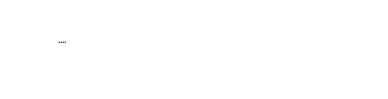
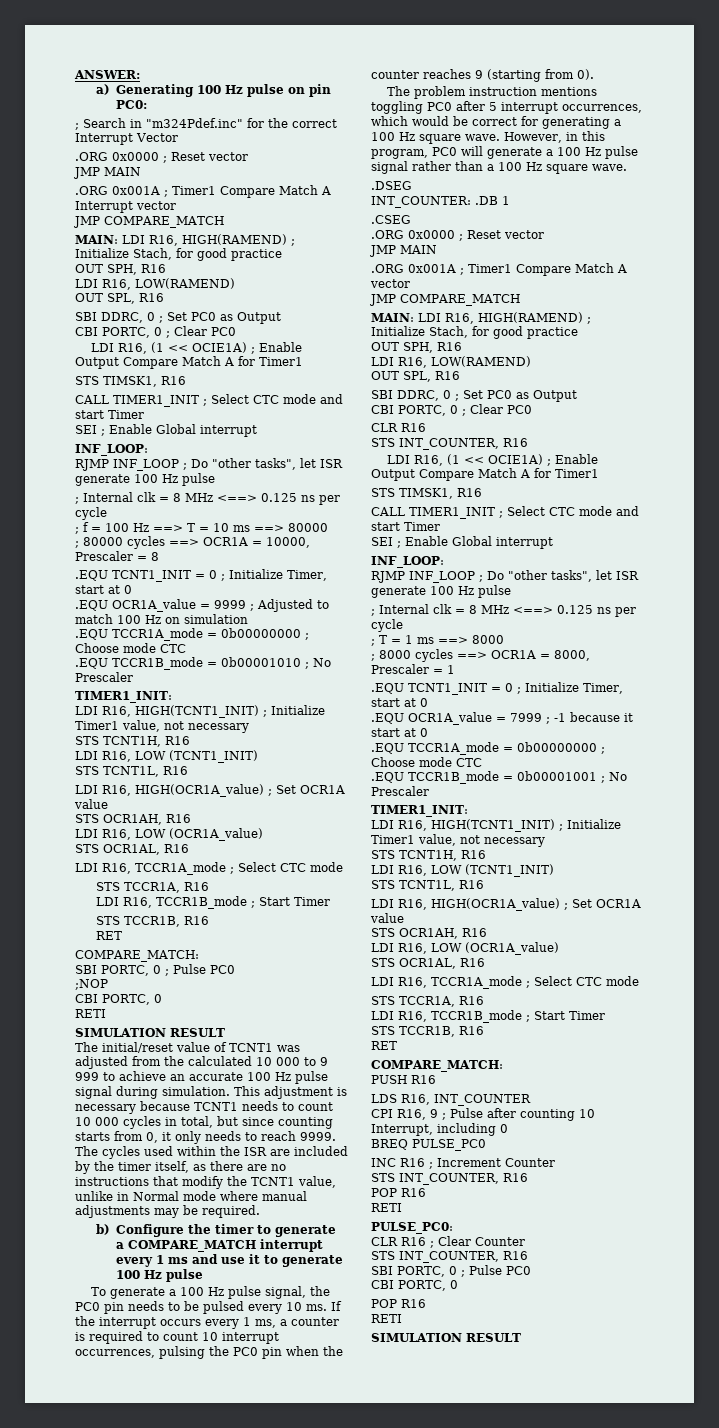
[58,41,66,43] .... -> [74,70,140,79] [95,84,332,97] [116,100,148,109] [75,118,337,130] [75,133,178,145] [75,152,248,163] [73,167,141,179] [75,185,331,198] [75,201,176,213] [73,216,224,228] [75,234,295,246] [75,248,282,261] [75,264,166,275] [75,278,235,290] [75,293,164,304] [75,312,281,324] [75,326,236,338] [91,342,303,354] [75,356,303,369] [75,376,186,387] [75,394,343,407] [75,410,144,419] [75,424,257,437] [75,444,148,456] [75,458,343,471] [75,473,215,486] [75,492,340,505] [75,507,107,520] [75,522,328,534] [75,536,310,549] [75,551,159,561] [75,569,327,582] [75,585,132,594] [75,599,329,612] [75,614,248,624] [75,628,309,641] [75,643,186,653] [75,657,331,670] [75,672,133,682] [75,691,172,703] [75,705,325,718] [75,720,249,733] [75,736,190,747] [75,750,258,763] [75,766,188,777] [75,784,345,797] [74,799,108,809] [75,814,191,825] [75,828,263,841] [75,844,189,855] [75,862,343,875] [95,882,209,893] [95,896,330,909] [95,916,209,927] [95,931,122,940] [75,950,199,962] [75,964,235,976] [75,979,108,990] [75,994,162,1005] [75,1009,106,1018] [75,1028,225,1037] [75,1042,300,1053] [75,1056,328,1069] [75,1071,328,1084] [75,1086,347,1099] [75,1101,333,1114] [75,1116,333,1129] [75,1131,336,1144] [75,1146,348,1159] [75,1161,286,1174] [75,1176,336,1189] [75,1191,307,1201] [75,1205,260,1218] [95,1224,337,1237] [116,1239,324,1252] [116,1254,344,1267] [116,1269,204,1282] [91,1286,331,1299] [75,1301,342,1314] [75,1316,339,1329] [75,1331,279,1344] [75,1346,343,1359] [371,69,594,82] [387,86,598,99] [371,101,642,114] [371,116,621,129] [371,131,605,144] [371,146,638,159] [371,161,627,174] [371,181,412,190] [371,196,510,208] [371,215,411,224] [371,230,544,241] [369,245,437,257] [371,263,627,276] [370,279,410,288] [369,294,520,306] [371,312,591,324] [371,326,578,339] [371,342,462,353] [371,356,531,368] [371,371,460,382] [371,390,577,402] [371,404,532,416] [371,423,426,432] [371,438,528,450] [387,454,599,466] [371,468,599,481] [371,488,482,499] [371,506,639,519] [371,522,440,531] [371,536,553,549] [371,556,444,568] [371,570,639,583] [371,585,511,598] [371,604,636,617] [371,619,403,632] [371,635,504,646] [371,649,590,662] [371,664,455,674] [371,682,623,695] [371,698,428,707] [371,712,633,725] [371,728,428,737] [371,742,605,755] [371,757,482,767] [371,771,627,784] [371,786,429,796] [371,805,468,817] [371,819,621,832] [371,834,545,847] [371,850,486,861] [371,864,554,877] [371,880,484,891] [371,898,641,911] [370,913,404,923] [371,928,487,939] [371,942,559,955] [371,958,485,969] [371,976,639,989] [371,996,484,1007] [371,1010,605,1023] [371,1026,484,1037] [371,1041,397,1050] [371,1060,503,1072] [371,1075,436,1084] [371,1094,531,1106] [371,1108,595,1121] [371,1123,508,1136] [371,1139,486,1151] [371,1158,555,1169] [371,1173,528,1185] [371,1188,426,1197] [371,1203,402,1212] [371,1222,453,1234] [371,1236,525,1248] [371,1251,528,1263] [371,1265,531,1277] [371,1280,458,1291] [371,1299,426,1308] [371,1314,402,1323] [371,1333,521,1342] ANSWER: // a) Generating 100 Hz pulse on pin PC0: // ; Search in "m324Pdef.inc" for the correct Interrupt Vector // .ORG 0x0000 ; Reset vector // JMP MAIN // .ORG 0x001A ; Timer1 Compare Match A Interrupt vector // JMP COMPARE_MATCH // MAIN: LDI R16, HIGH(RAMEND) ; Initialize Stach, for good practice // OUT SPH, R16 // LDI R16, LOW(RAMEND) // OUT SPL, R16 // SBI DDRC, 0 ; Set PC0 as Output // CBI PORTC, 0 ; Clear PC0 // LDI R16, (1 << OCIE1A) ; Enable Output Compare Match A for Timer1 // STS TIMSK1, R16 // CALL TIMER1_INIT ; Select CTC mode and start Timer // SEI ; Enable Global interrupt // INF_LOOP: // RJMP INF_LOOP ; Do "other tasks", let ISR generate 100 Hz pulse // ; Internal clk = 8 MHz <==> 0.125 ns per cycle // ; f = 100 Hz ==> T = 10 ms ==> 80000 // ; 80000 cycles ==> OCR1A = 10000, Prescaler = 8 // .EQU TCNT1_INIT = 0 ; Initialize Timer, start at 0 // .EQU OCR1A_value = 9999 ; Adjusted to match 100 Hz on simulation // .EQU TCCR1A_mode = 0b00000000 ; Choose mode CTC // .EQU TCCR1B_mode = 0b00001010 ; No Prescaler // TIMER1_INIT: // LDI R16, HIGH(TCNT1_INIT) ; Initialize Timer1 value, not necessary // STS TCNT1H, R16 // LDI R16, LOW (TCNT1_INIT) // STS TCNT1L, R16 // LDI R16, HIGH(OCR1A_value) ; Set OCR1A value // STS OCR1AH, R16 // LDI R16, LOW (OCR1A_value) // STS OCR1AL, R16 // LDI R16, TCCR1A_mode ; Select CTC mode // STS TCCR1A, R16 // LDI R16, TCCR1B_mode ; Start Timer // STS TCCR1B, R16 // RET // COMPARE_MATCH: // SBI PORTC, 0 ; Pulse PC0 // ;NOP // CBI PORTC, 0 // RETI // SIMULATION RESULT // The initial/reset value of TCNT1 was adjusted from the calculated 10 000 to 9 999 to achieve an accurate 100 Hz pulse signal during simulation. This adjustment is necessary because TCNT1 needs to count 10 000 cycles in total, but since counting starts from 0, it only needs to reach 9999. The cycles used within the ISR are included by the timer itself, as there are no instructions that modify the TCNT1 value, unlike in Normal mode where manual adjustments may be required. // b) Configure the timer to generate a COMPARE_MATCH interrupt every 1 ms and use it to generate 100 Hz pulse // To generate a 100 Hz pulse signal, the PC0 pin needs to be pulsed every 10 ms. If the interrupt occurs every 1 ms, a counter is required to count 10 interrupt occurrences, pulsing the PC0 pin when the counter reaches 9 (starting from 0). // The problem instruction mentions toggling PC0 after 5 interrupt occurrences, which would be correct for generating a 100 Hz square wave. However, in this program, PC0 will generate a 100 Hz pulse signal rather than a 100 Hz square wave. // .DSEG // INT_COUNTER: .DB 1 // .CSEG // .ORG 0x0000 ; Reset vector // JMP MAIN // .ORG 0x001A ; Timer1 Compare Match A vector // JMP COMPARE_MATCH // MAIN: LDI R16, HIGH(RAMEND) ; Initialize Stach, for good practice // OUT SPH, R16 // LDI R16, LOW(RAMEND) // OUT SPL, R16 // SBI DDRC, 0 ; Set PC0 as Output // CBI PORTC, 0 ; Clear PC0 // CLR R16 // STS INT_COUNTER, R16 // LDI R16, (1 << OCIE1A) ; Enable Output Compare Match A for Timer1 // STS TIMSK1, R16 // CALL TIMER1_INIT ; Select CTC mode and start Timer // SEI ; Enable Global interrupt // INF_LOOP: // RJMP INF_LOOP ; Do "other tasks", let ISR generate 100 Hz pulse // ; Internal clk = 8 MHz <==> 0.125 ns per cycle // ; T = 1 ms ==> 8000 // ; 8000 cycles ==> OCR1A = 8000, Prescaler = 1 // .EQU TCNT1_INIT = 0 ; Initialize Timer, start at 0 // .EQU OCR1A_value = 7999 ; -1 because it start at 0 // .EQU TCCR1A_mode = 0b00000000 ; Choose mode CTC // .EQU TCCR1B_mode = 0b00001001 ; No Prescaler // TIMER1_INIT: // LDI R16, HIGH(TCNT1_INIT) ; Initialize Timer1 value, not necessary // STS TCNT1H, R16 // LDI R16, LOW (TCNT1_INIT) // STS TCNT1L, R16 // LDI R16, HIGH(OCR1A_value) ; Set OCR1A value // STS OCR1AH, R16 // LDI R16, LOW (OCR1A_value) // STS OCR1AL, R16 // LDI R16, TCCR1A_mode ; Select CTC mode // STS TCCR1A, R16 // LDI R16, TCCR1B_mode ; Start Timer // STS TCCR1B, R16 // RET // COMPARE_MATCH: // PUSH R16 // LDS R16, INT_COUNTER // CPI R16, 9 ; Pulse after counting 10 Interrupt, including 0 // BREQ PULSE_PC0 // INC R16 ; Increment Counter // STS INT_COUNTER, R16 // POP R16 // RETI // PULSE_PC0: // CLR R16 ; Clear Counter // STS INT_COUNTER, R16 // SBI PORTC, 0 ; Pulse PC0 // CBI PORTC, 0 // POP R16 // RETI // SIMULATION RESULT

